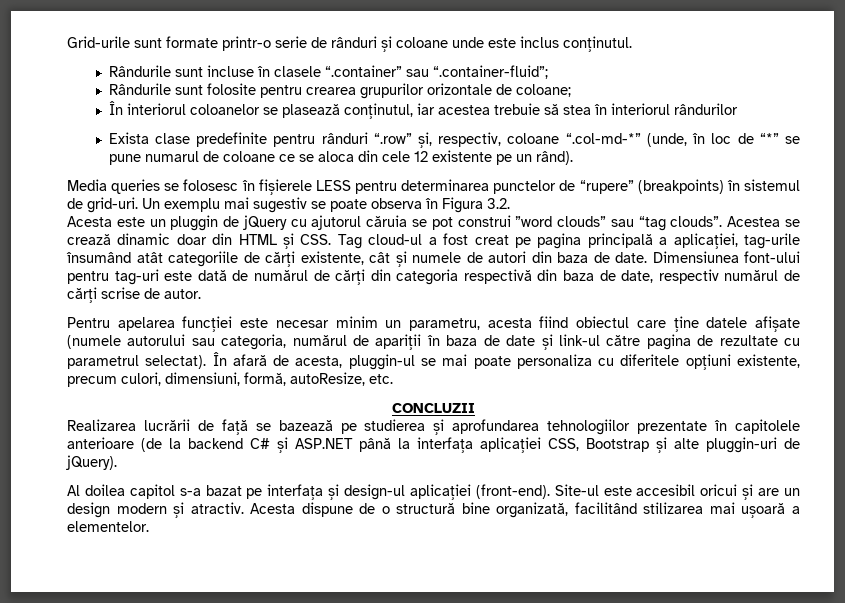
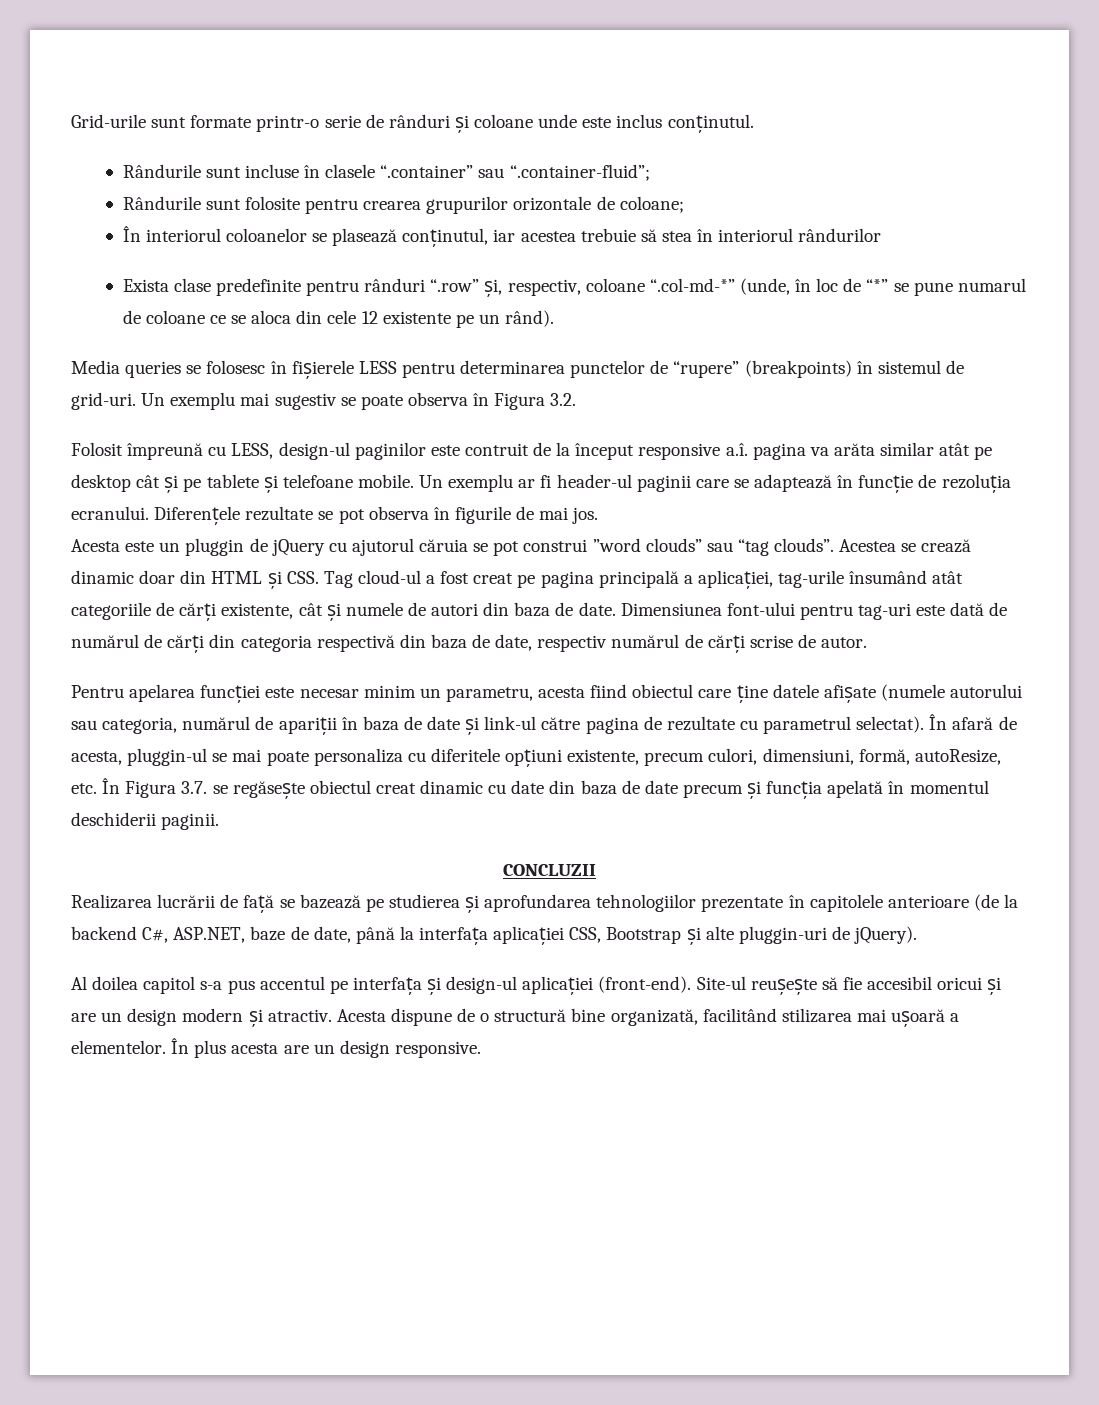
(510, 203) none -> [71,442,993,460] [71,474,1011,493] [71,506,599,525] // Folosit împreună cu LESS, design-ul paginilor este contruit de la început responsive a.î. pagina va arăta similar atât pe desktop cât și pe tablete și telefoane mobile. Un exemplu ar fi header-ul paginii care se adaptează în funcție de rezoluția ecranului. Diferențele rezultate se pot observa în figurile de mai jos.
(393, 379) none -> [102,778,989,799] [71,812,220,830] În Figura 3.7. se regăsește obiectul creat dinamic cu date din baza de date precum și funcția apelată în momentul deschiderii paginii.
[250,437,353,453] C# și ASP.NET -> [142,926,351,943] C#, ASP.NET, baze de date,
[205,485,242,496] bazat -> [227,976,325,994] pus accentul
[603,486,632,496] este -> [750,977,862,995] reușește să fie
(149, 526) none -> [171,1038,481,1058] În plus acesta are un design responsive.

